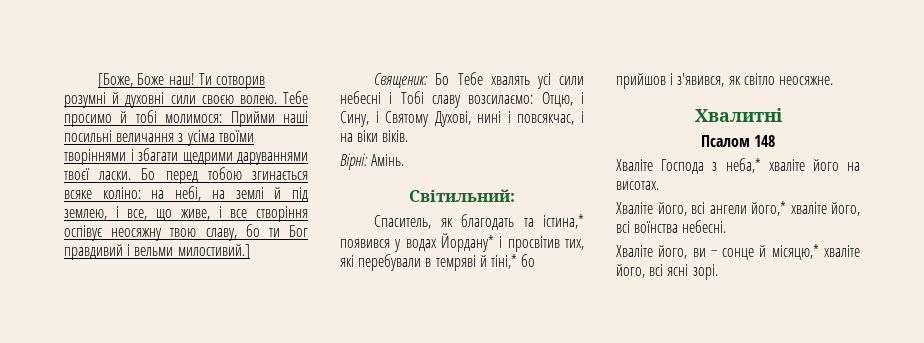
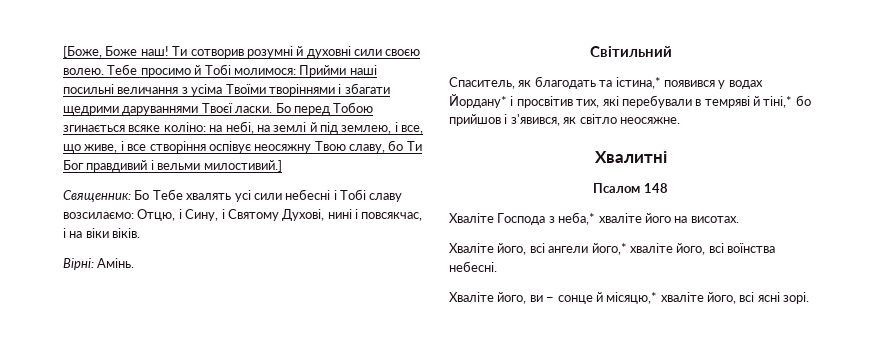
[135,110,157,123] тобі -> [204,64,231,75] Тобі
[218,130,254,142] твоїми -> [225,84,266,94] Твоїми
[64,168,90,180] твоєї -> [201,103,233,113] Твоєї
[207,167,242,180] тобою -> [333,102,374,113] Тобою
[170,228,197,237] твою -> [314,141,346,151] Твою
[268,228,280,237] ти -> [406,141,422,151] Ти
[374,73,429,88] Священик: -> [63,190,131,202] Священник:
[409,189,515,202] Світильний: -> [589,46,672,57] Світильний

